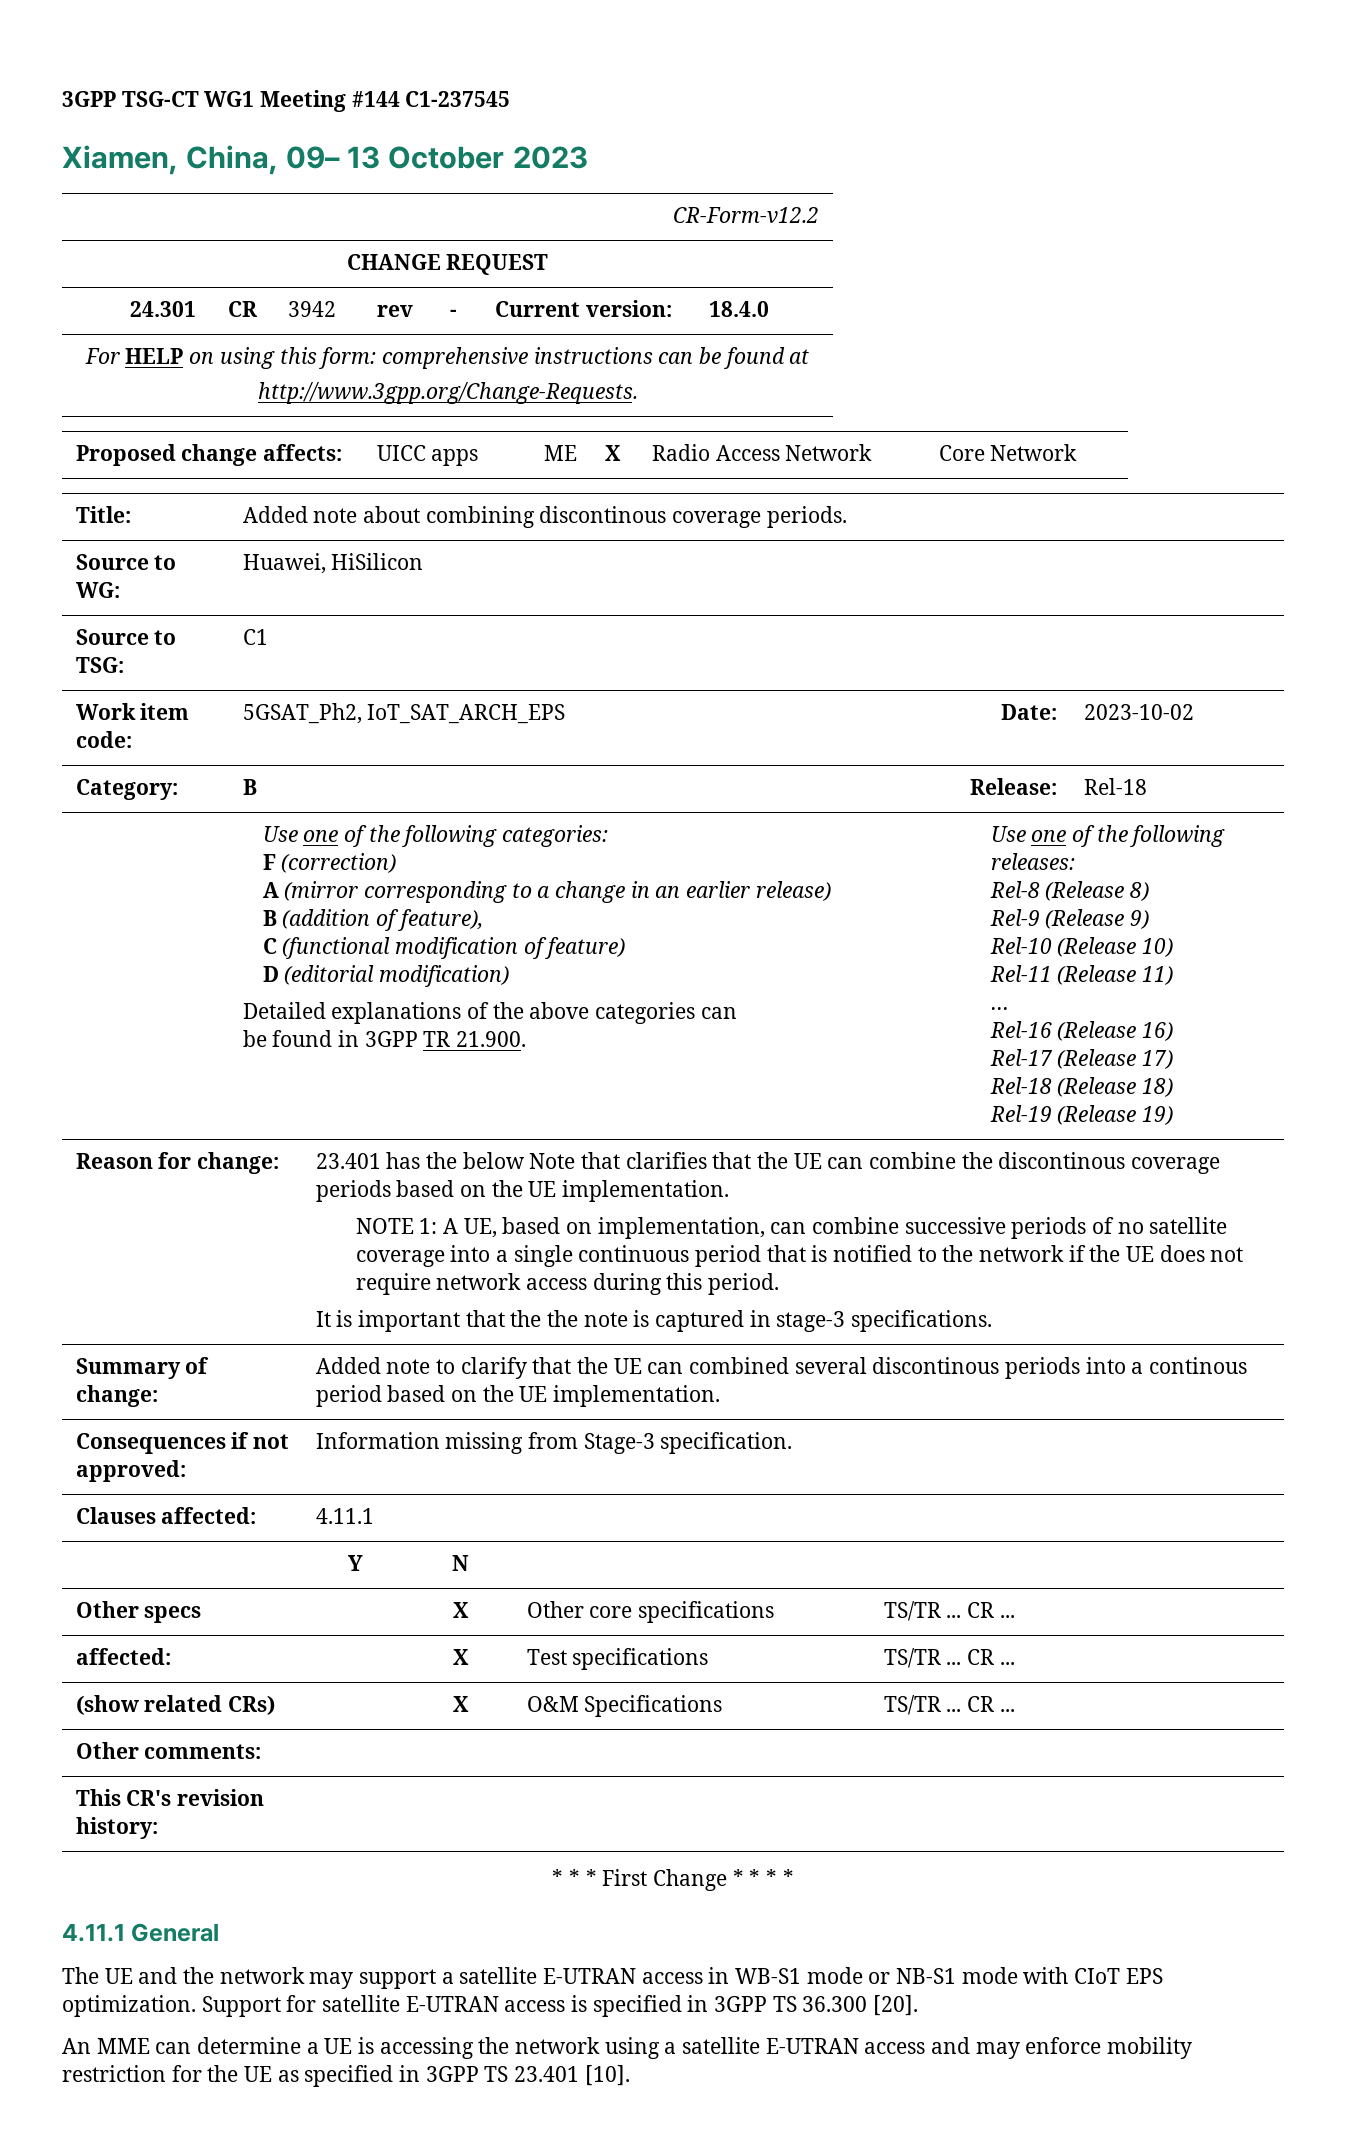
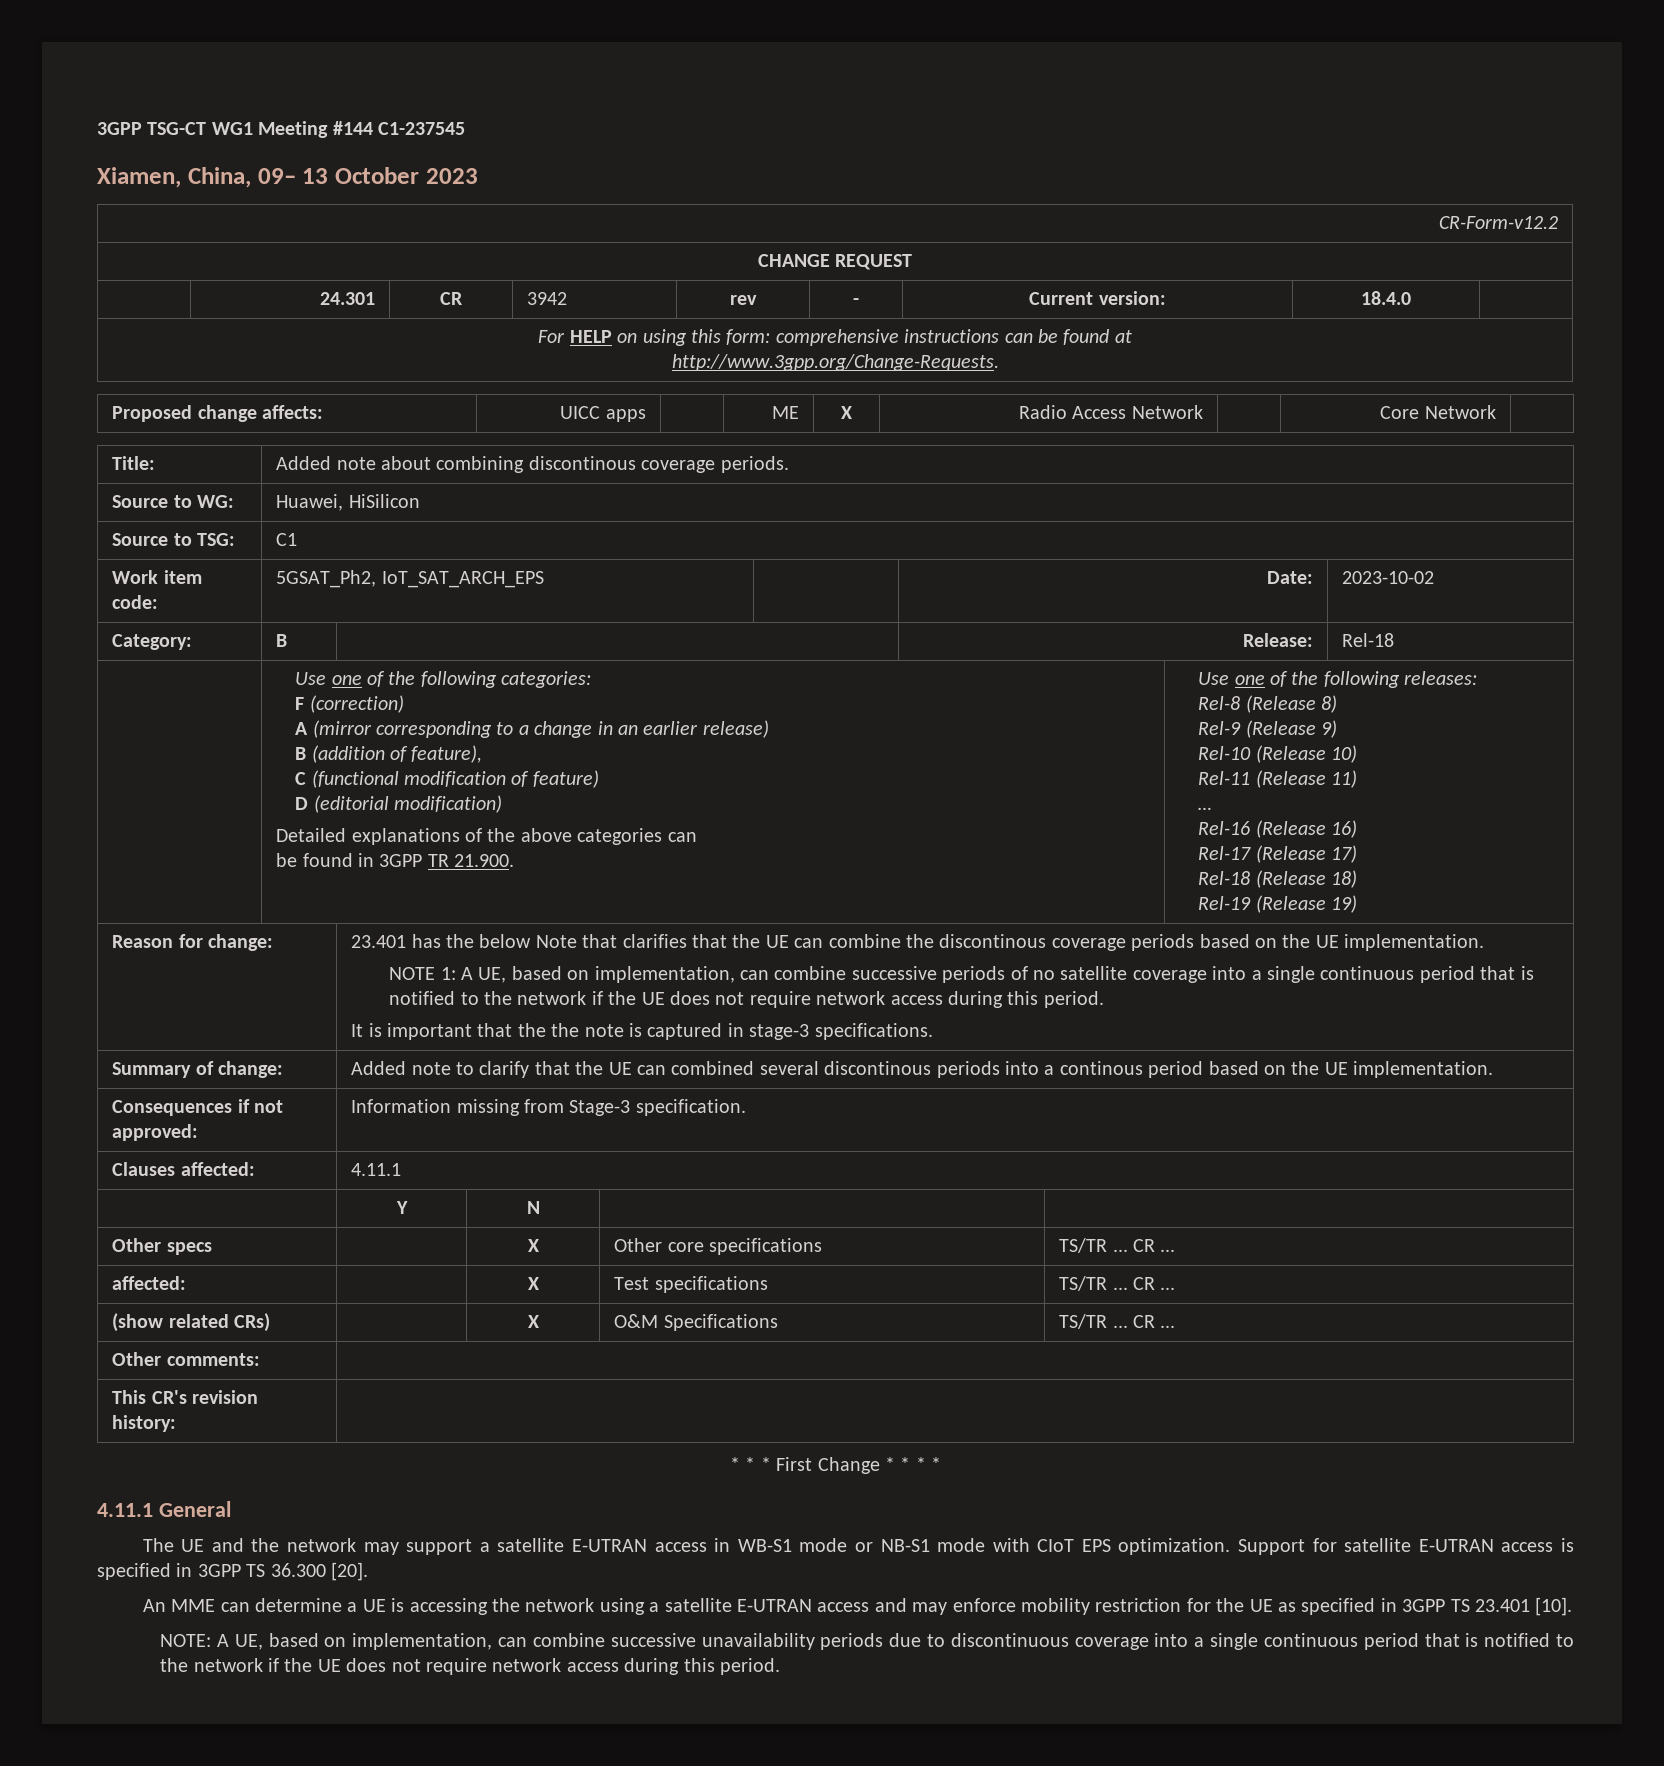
(630, 2075) none -> [160,1633,1575,1650] [160,1658,780,1675] // NOTE: A UE, based on implementation, can combine successive unavailability periods due to discontinuous coverage into a single continuous period that is notified to the network if the UE does not require network access during this period.

